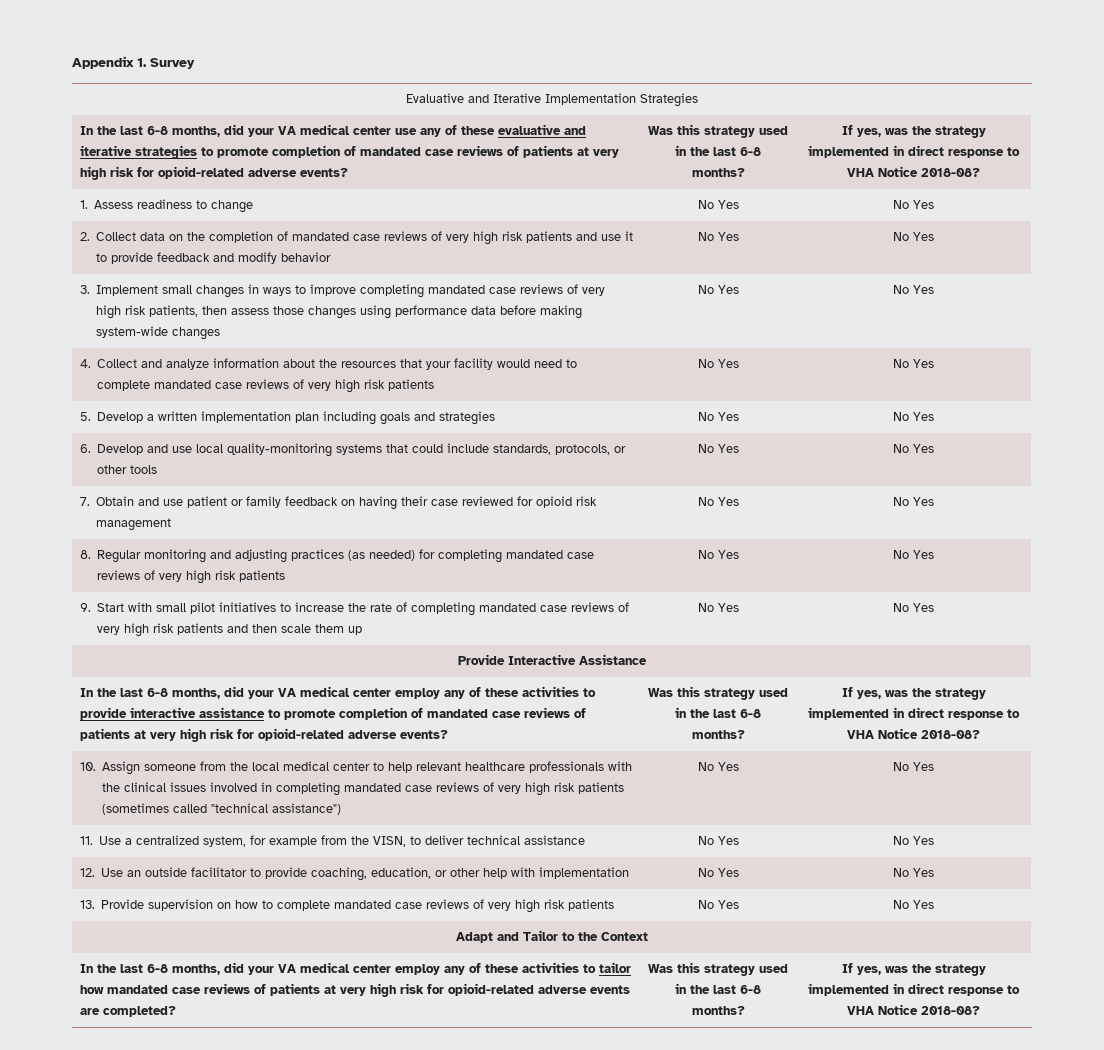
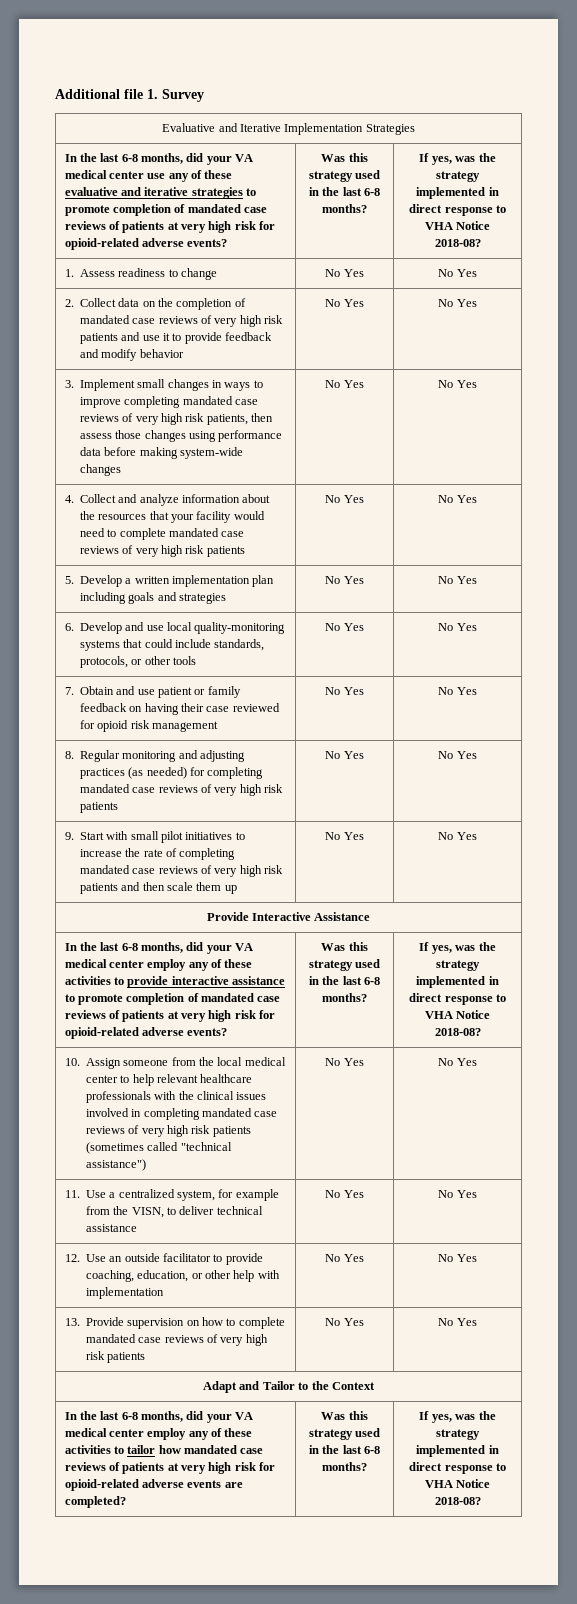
[72,56,134,69] Appendix -> [55,89,143,99] Additional file

